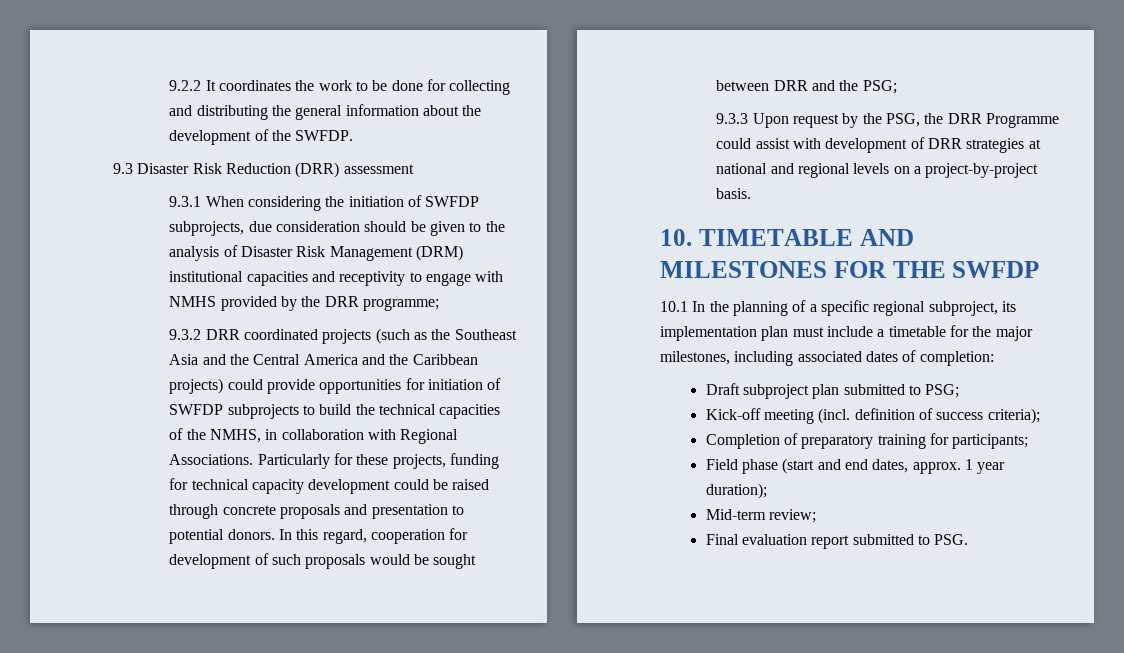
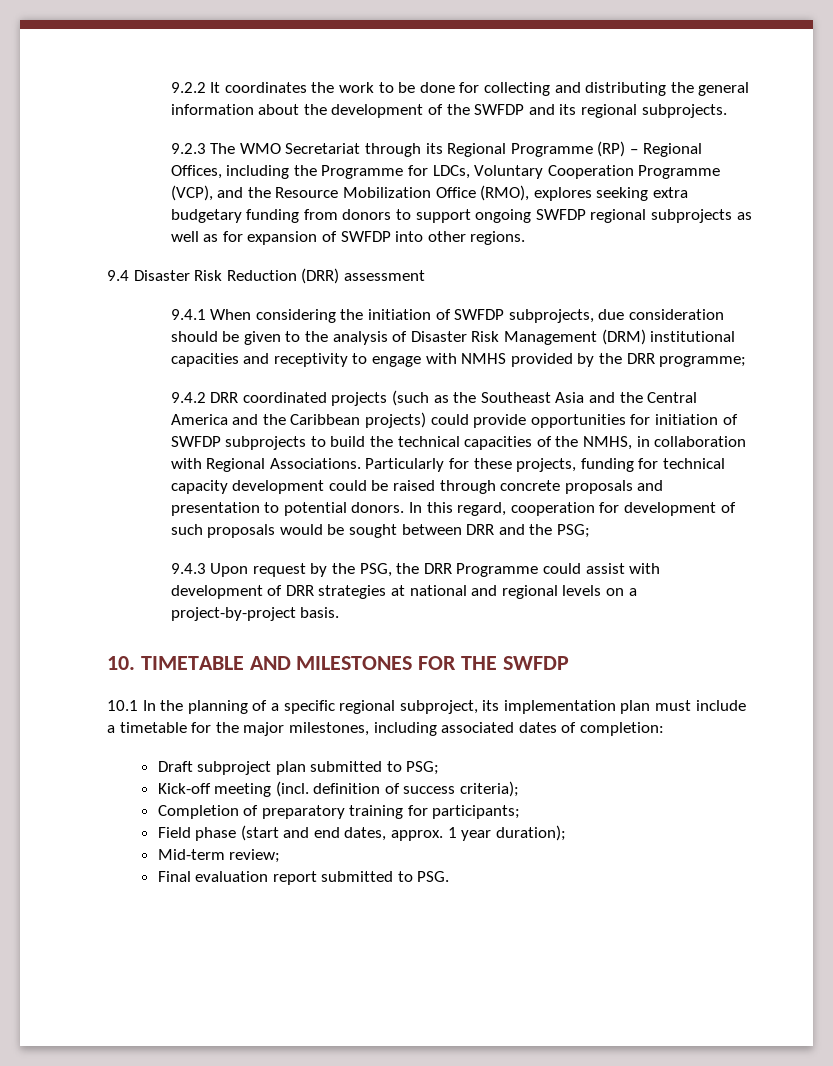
[295,130,354,141] [113,163,133,174] SWFDP. // 9.3 -> [474,104,727,118] [170,141,702,157] [170,165,721,179] [170,185,688,201] [170,209,752,223] [170,231,526,245] [107,270,129,281] SWFDP and its regional subprojects. // 9.2.3 The WMO Secretariat through its Regional Programme (RP) – Regional Offices, including the Programme for LDCs, Voluntary Cooperation Programme (VCP), and the Resource Mobilization Office (RMO), explores seeking extra budgetary funding from donors to support ongoing SWFDP regional subprojects as well as for expansion of SWFDP into other regions. // 9.4
[169,196,202,207] 9.3.1 -> [170,309,206,320] 9.4.1
[169,329,202,340] 9.3.2 -> [170,392,206,403] 9.4.2
[716,113,749,124] 9.3.3 -> [170,563,206,574] 9.4.3

